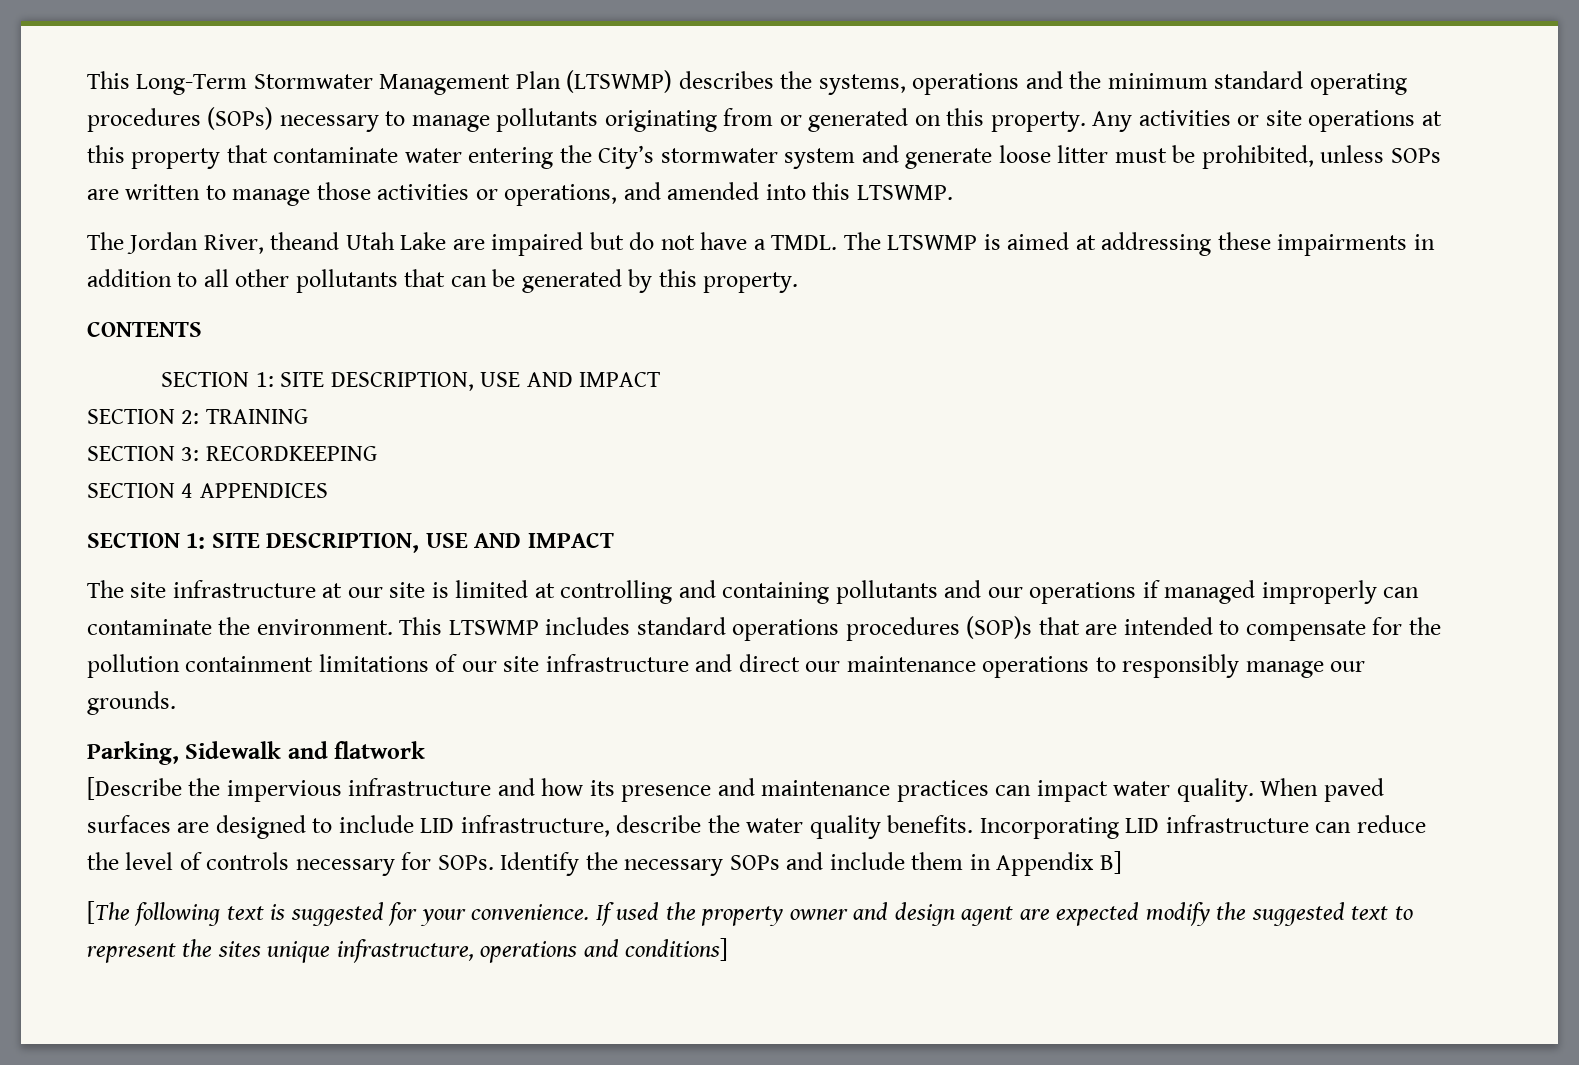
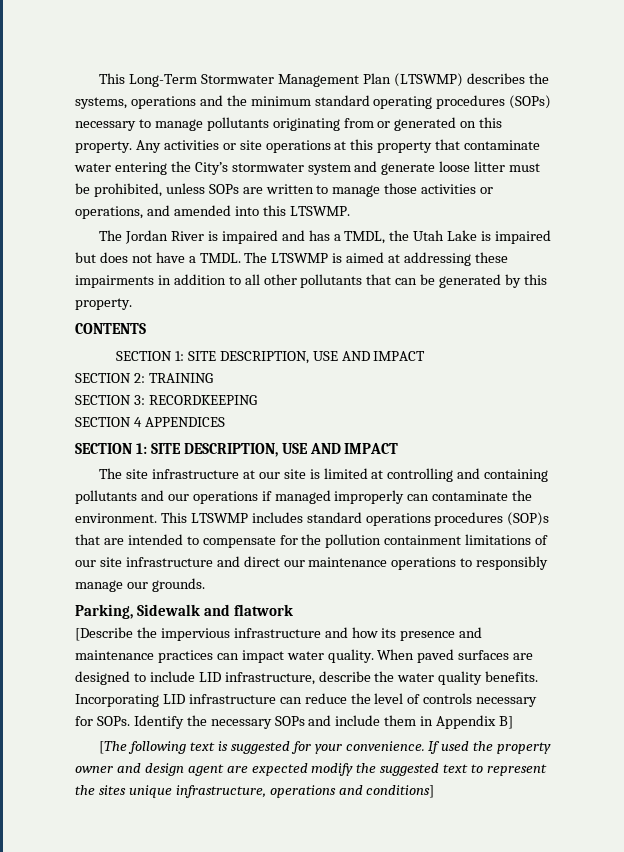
[203,232,340,254] River, theand -> [170,230,410,244] River is impaired and has a TMDL, the
[452,239,485,250] are -> [481,231,492,241] is
[629,232,655,250] do -> [99,252,128,263] does

